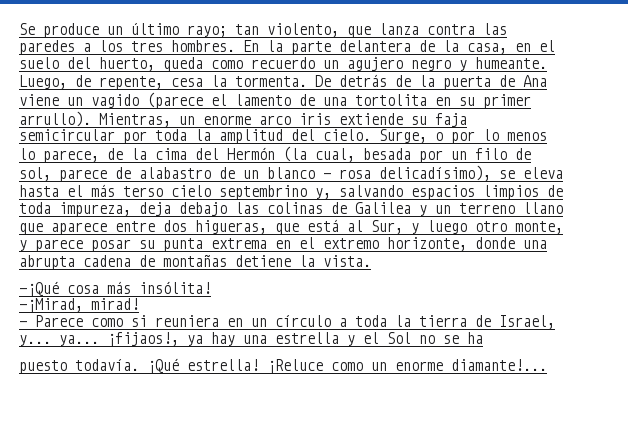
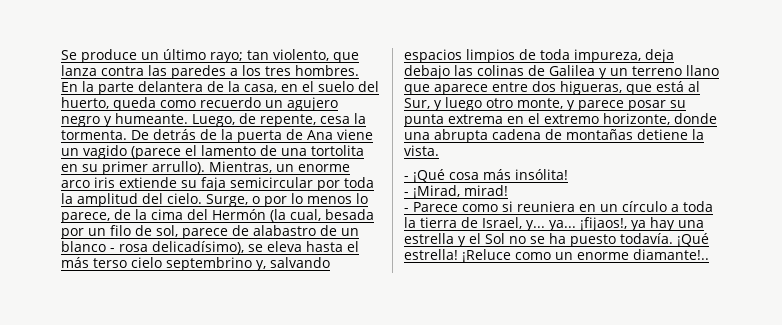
[19,281,59,296] -¡Qué -> [404,169,445,183] - ¡Qué
[19,298,83,312] -¡Mirad, -> [404,185,460,199] - ¡Mirad,
(483, 338) // -> (566, 238) none
[451,359,547,371] diamante!... -> [633,249,709,260] diamante!..

